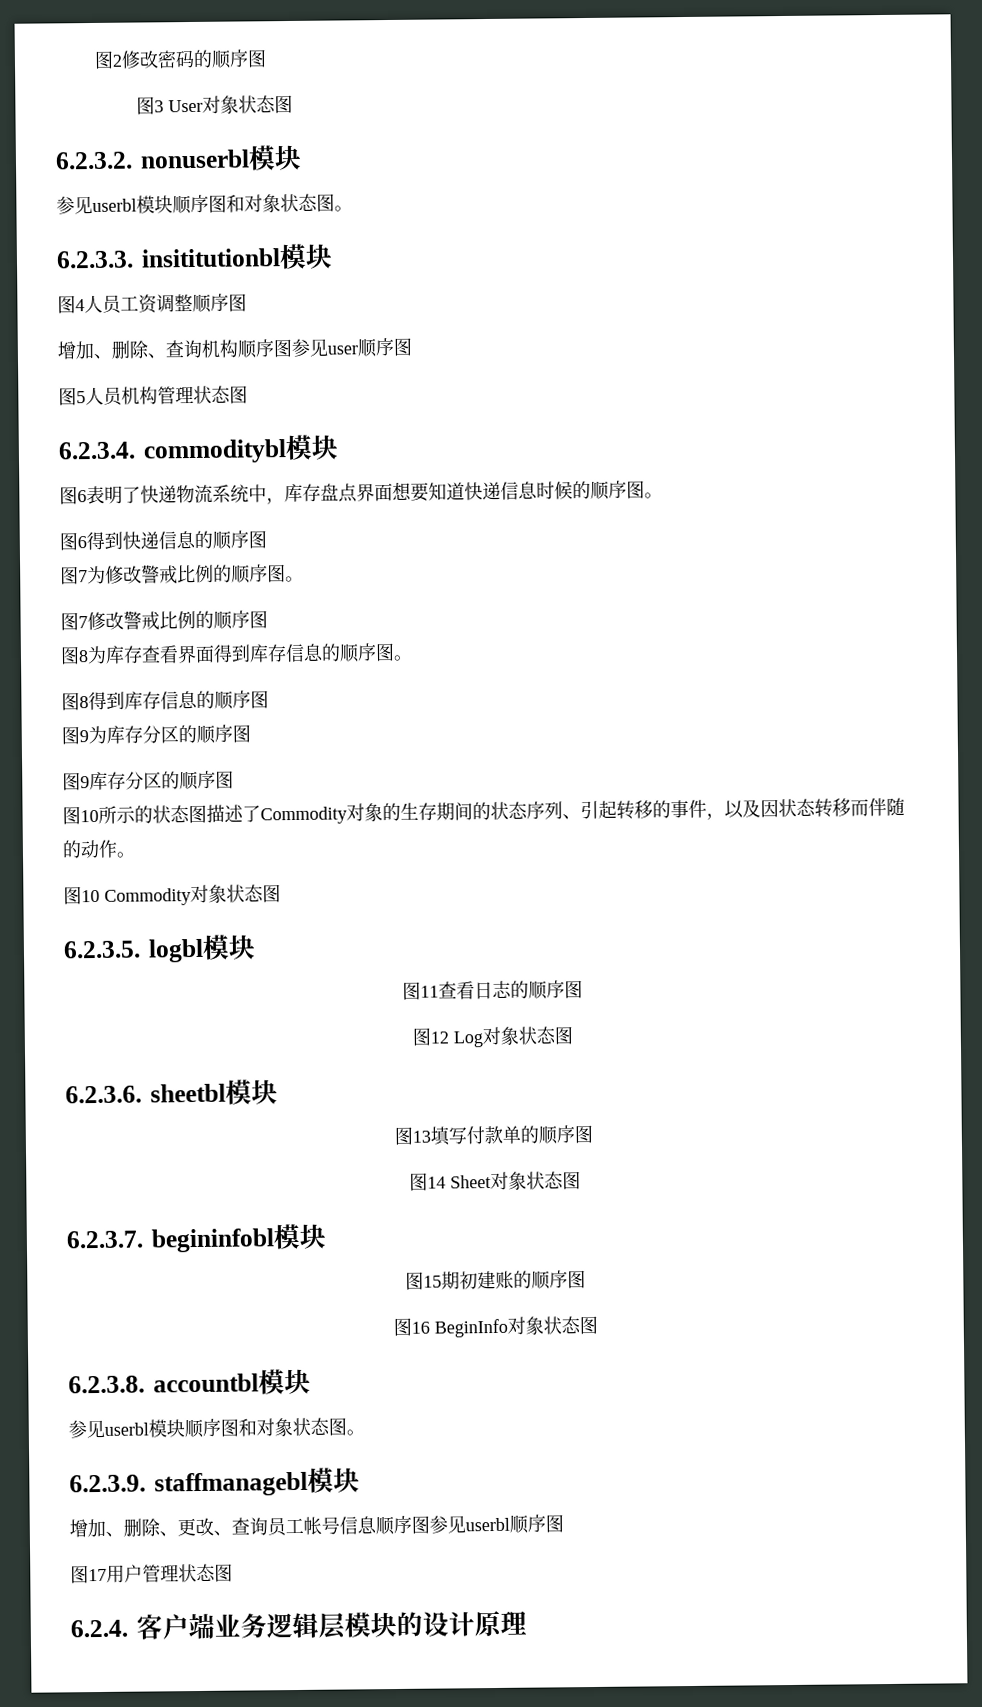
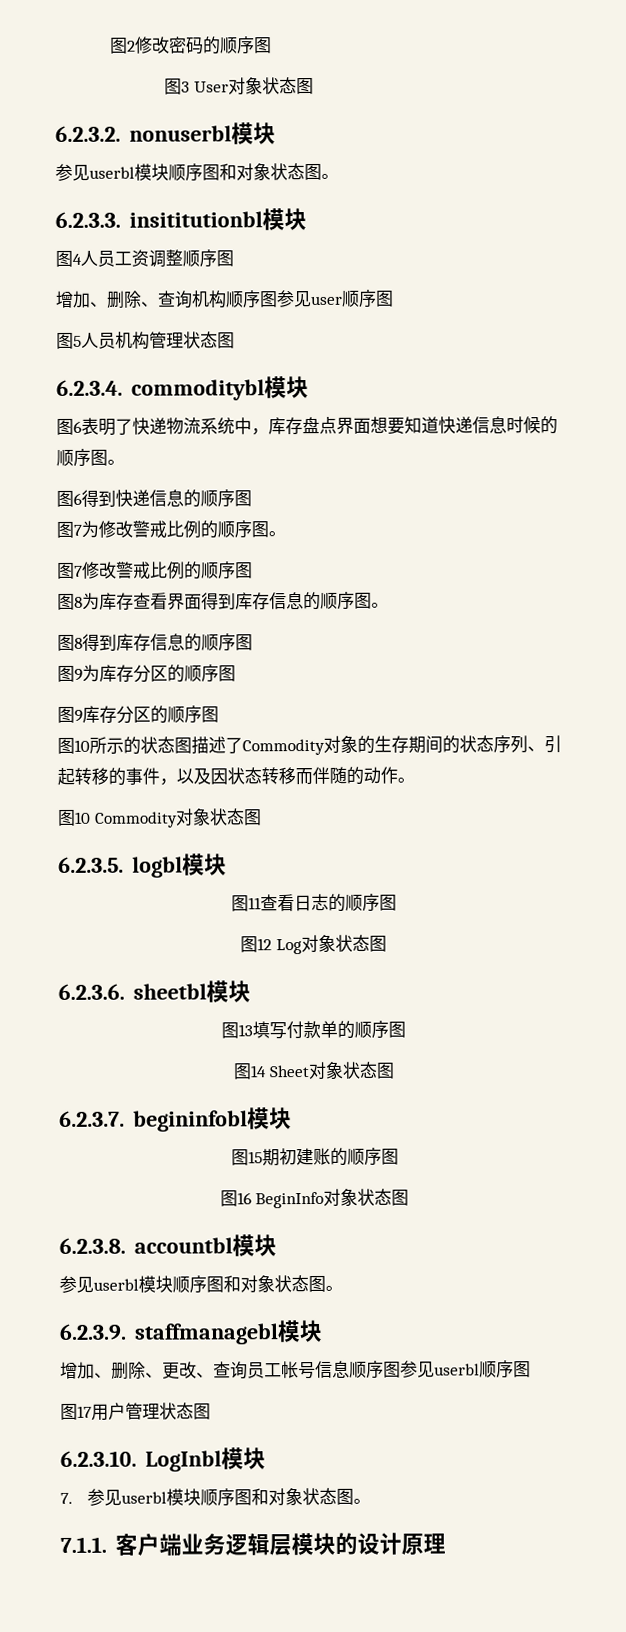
[70,1619,128,1638] 6.2.4. -> [60,1447,266,1472] [60,1487,372,1507] [60,1536,107,1553] 6.2.3.10. LogInbl模块 // 7.参见userbl模块顺序图和对象状态图。 // 7.1.1.

